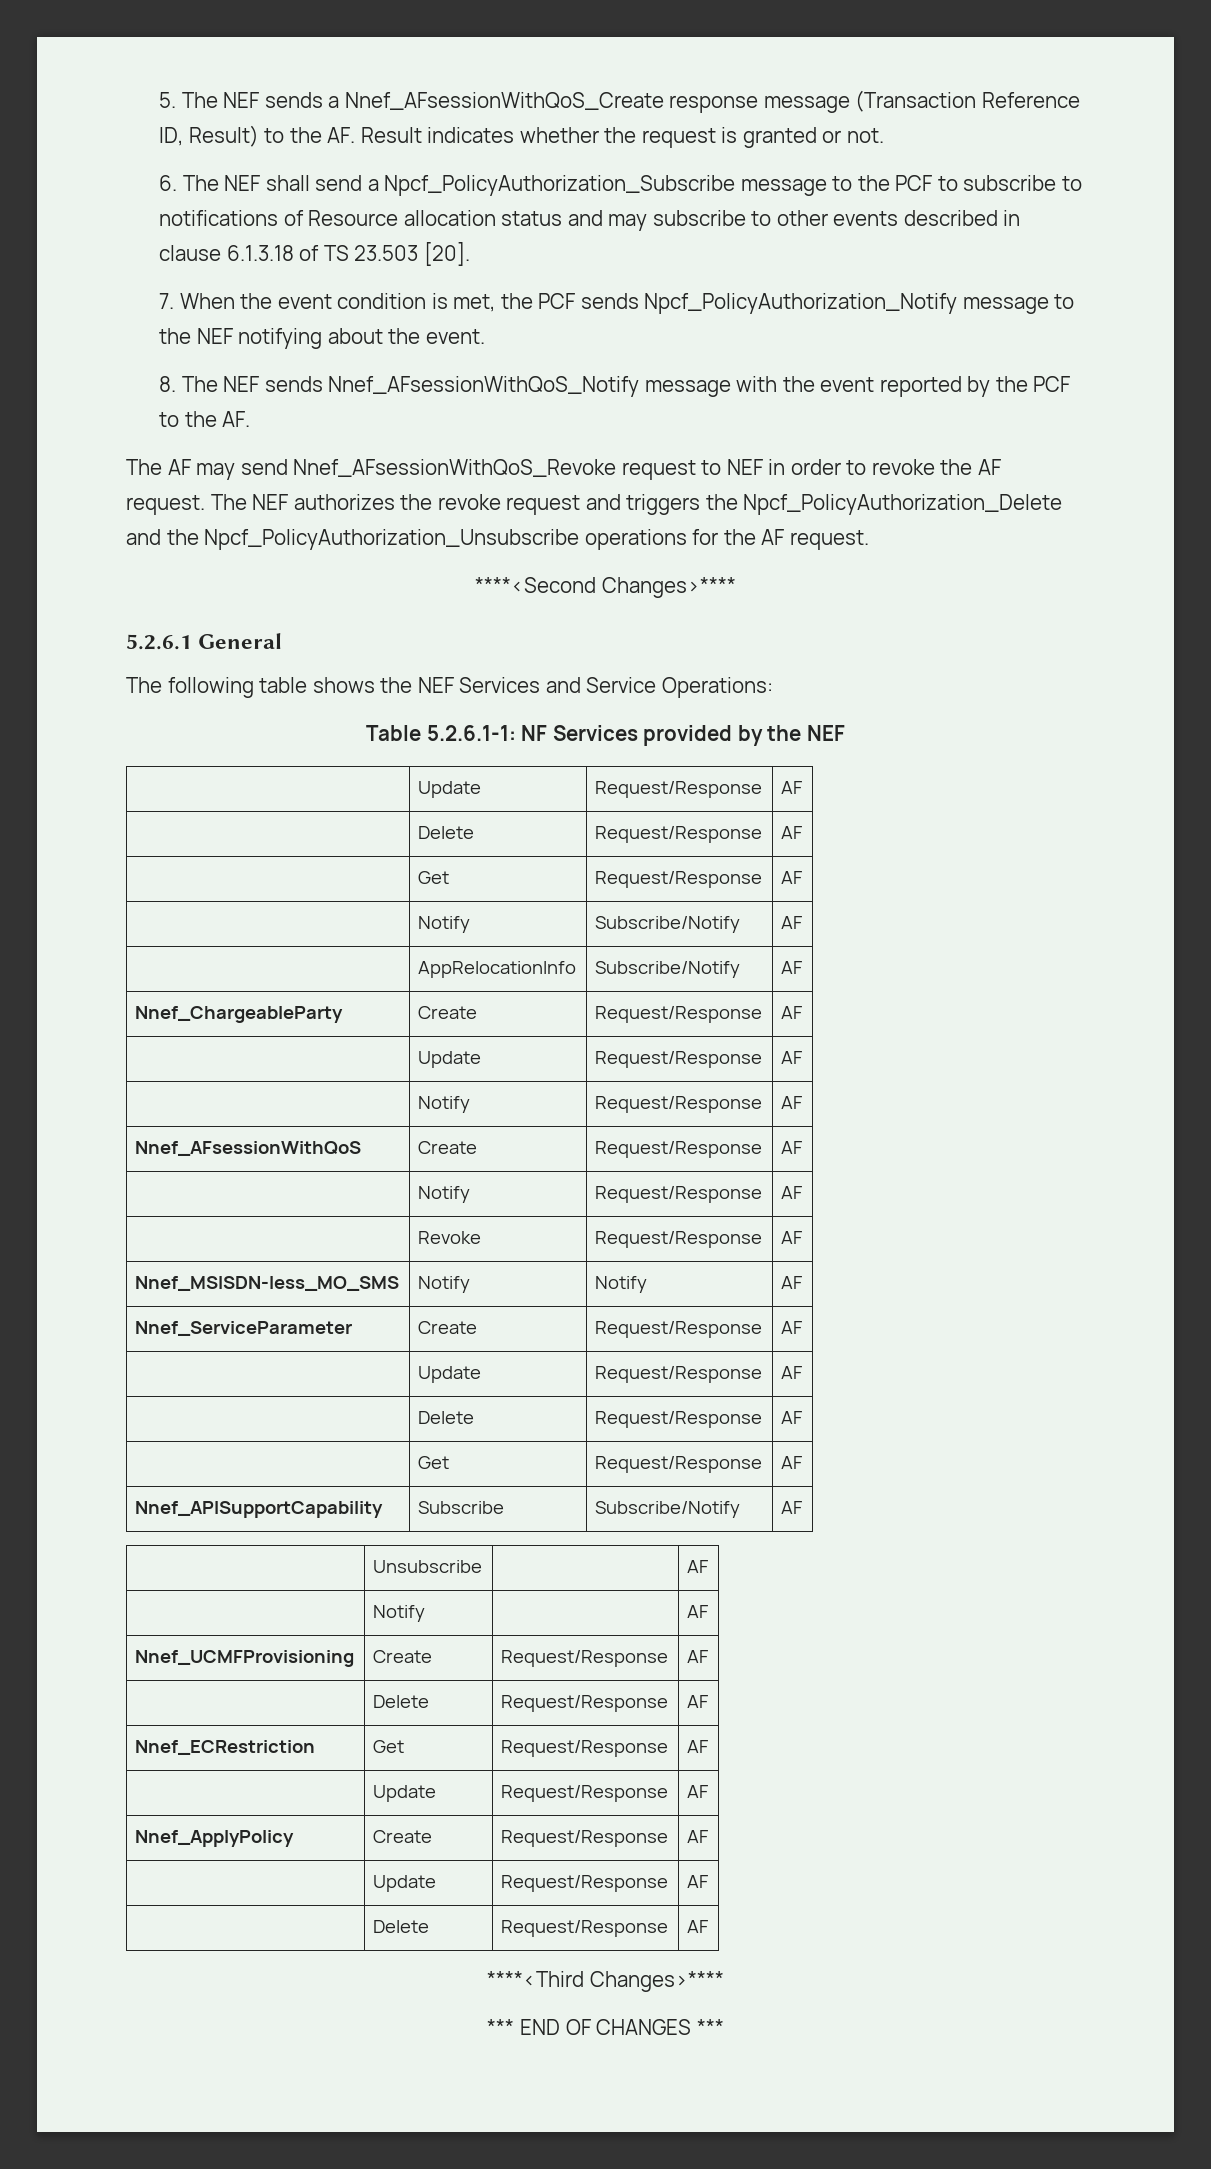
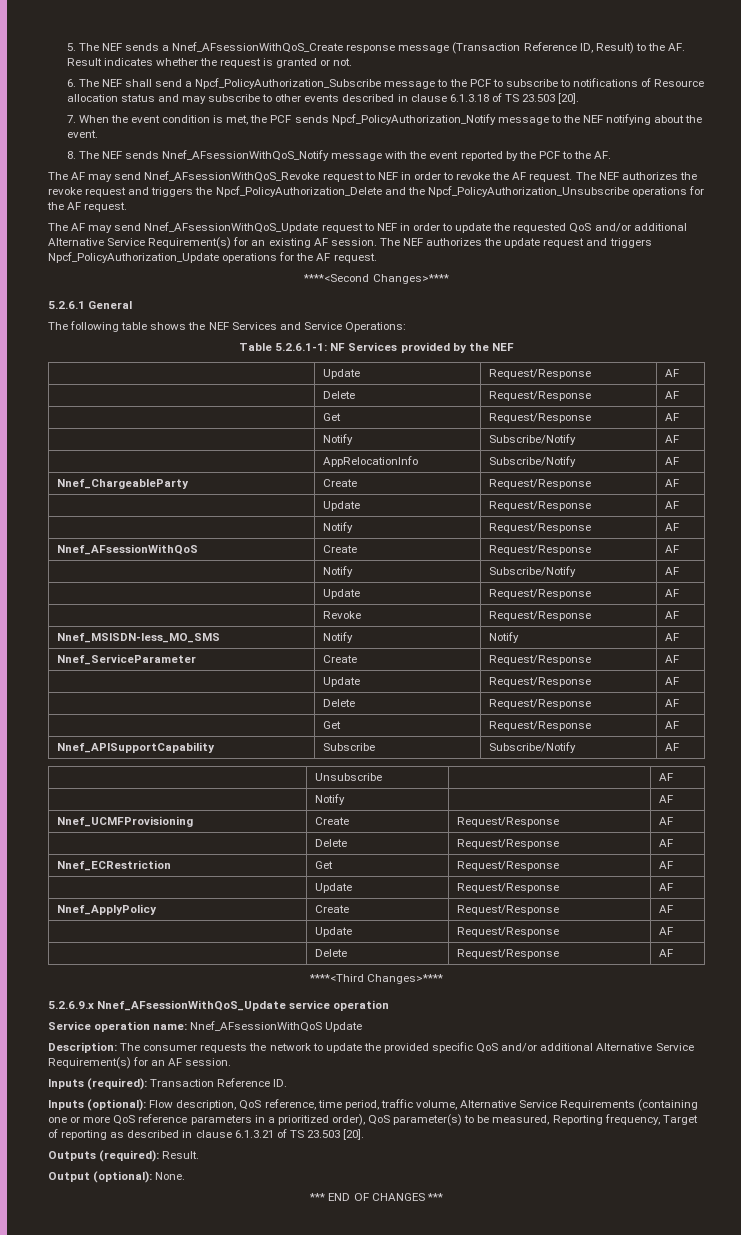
(869, 540) none -> [48,222,687,233] [48,237,652,249] [48,252,377,263] // The AF may send Nnef_AFsessionWithQoS_Update request to NEF in order to update the requested QoS and/or additional Alternative Service Requirement(s) for an existing AF session. The NEF authorizes the update request and triggers Npcf_PolicyAuthorization_Update operations for the AF request.
(471, 1194) none -> [488,566,576,577] [664,567,679,575] [322,589,360,599] | Subscribe/Notify | AF // | Update
(724, 1981) none -> [48,1000,390,1011] [48,1021,363,1032] [48,1042,694,1053] [48,1057,232,1069] [48,1078,288,1090] [48,1099,699,1111] [48,1114,698,1126] [48,1129,365,1140] [48,1150,200,1162] [48,1171,186,1183] // 5.2.6.9.x Nnef_AFsessionWithQoS_Update service operation // Service operation name: Nnef_AFsessionWithQoS Update // Description: The consumer requests the network to update the provided specific QoS and/or additional Alternative Service Requirement(s) for an AF session. // Inputs (required): Transaction Reference ID. // Inputs (optional): Flow description, QoS reference, time period, traffic volume, Alternative Service Requirements (containing one or more QoS reference parameters in a prioritized order), QoS parameter(s) to be measured, Reporting frequency, Target of reporting as described in clause 6.1.3.21 of TS 23.503 [20]. // Outputs (required): Result. // Output (optional): None.

